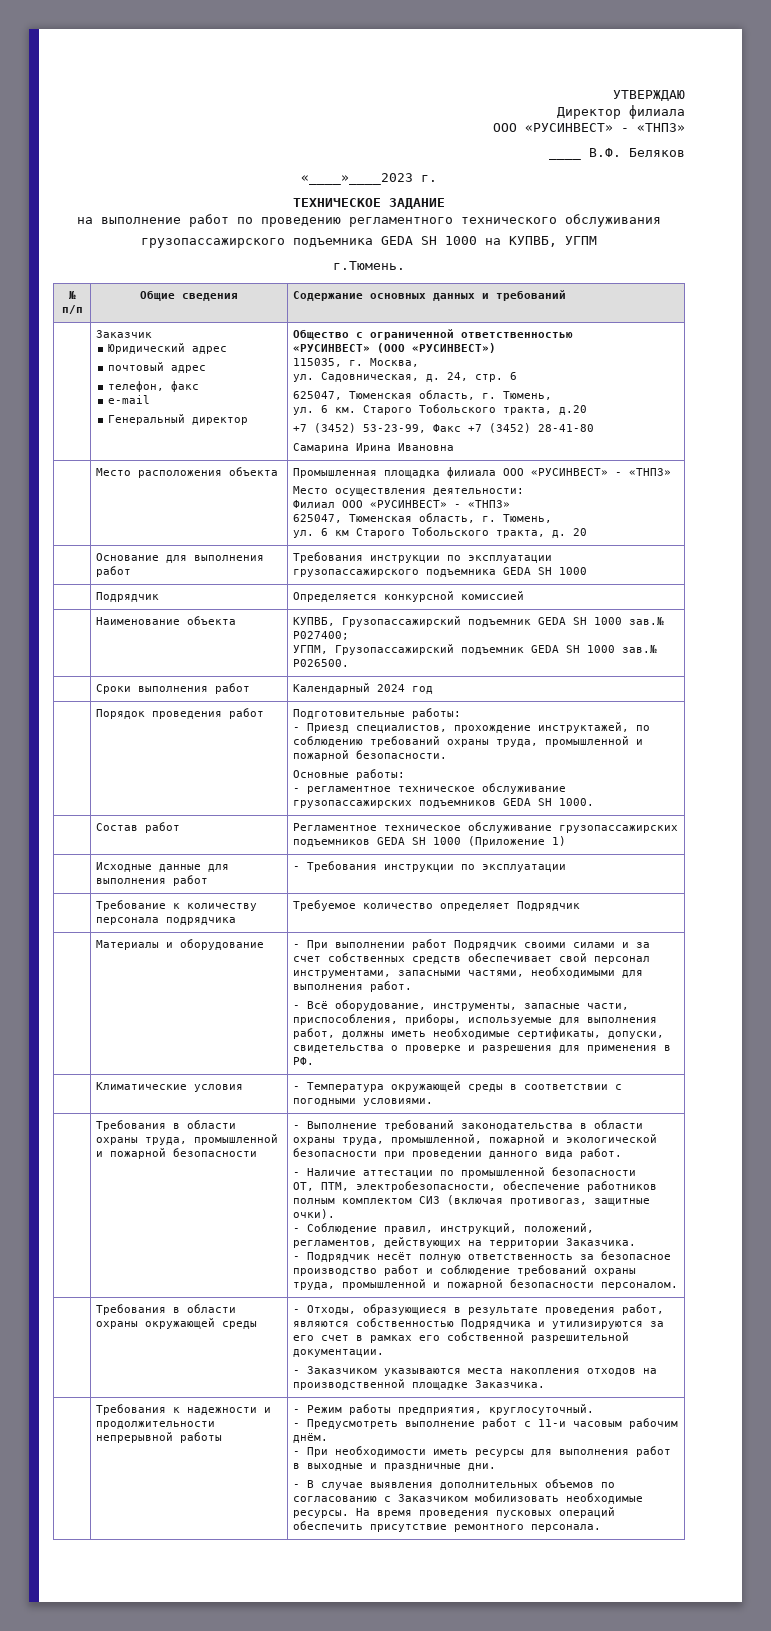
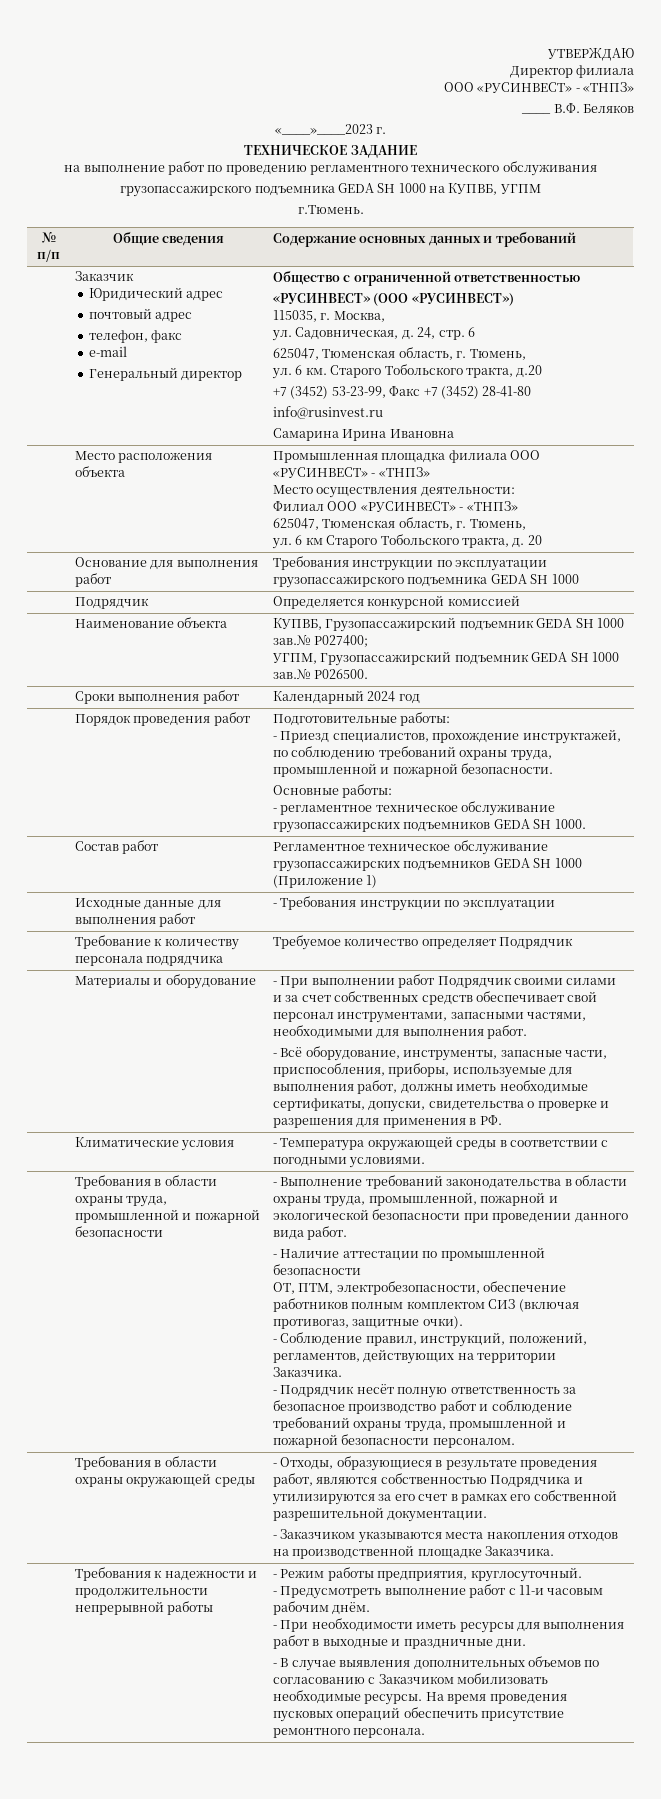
(595, 428) none -> [273,406,384,419] // info@rusinvest.ru

